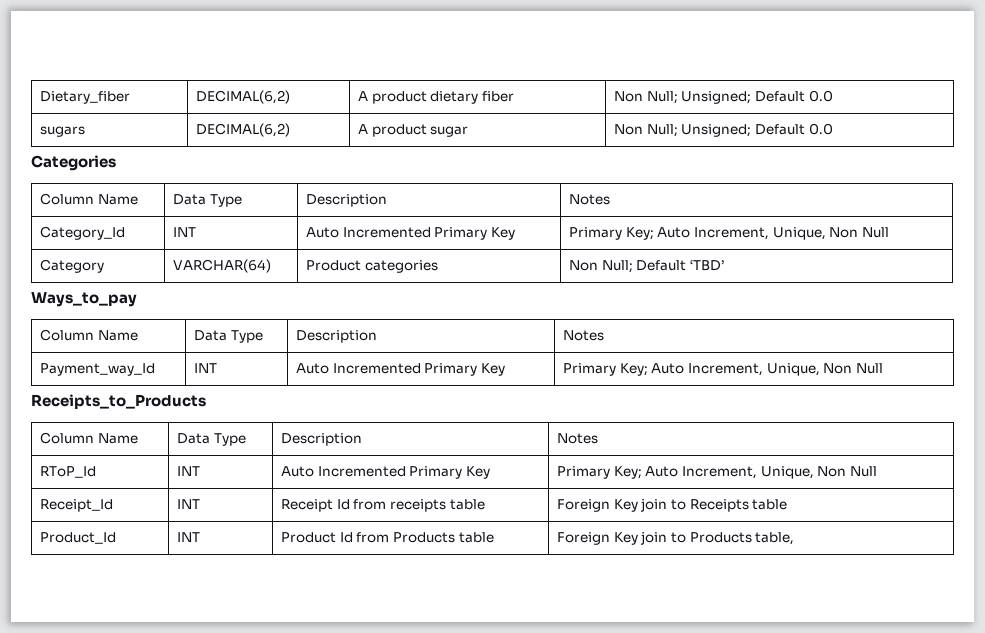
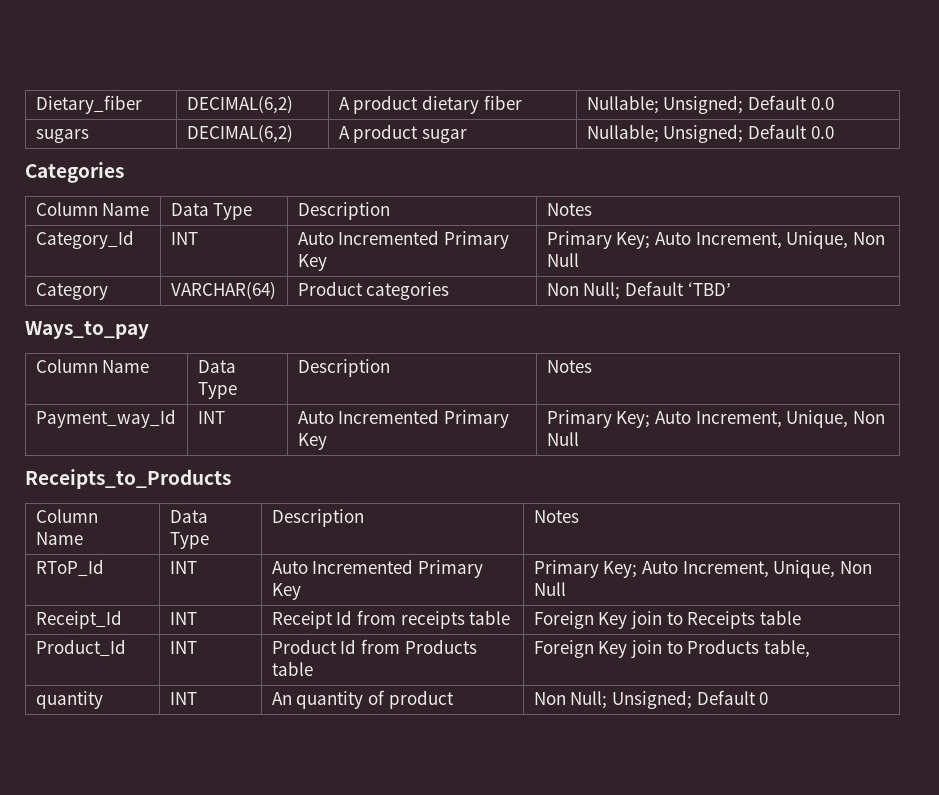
[613,91,678,104] Non Null; -> [586,95,659,114] Nullable;
[613,124,678,137] Non Null; -> [586,124,659,143] Nullable;
(795, 538) none -> [35,691,103,709] [169,692,197,705] [271,690,454,709] [533,690,769,709] // quantity | INT | An quantity of product | Non Null; Unsigned; Default 0

